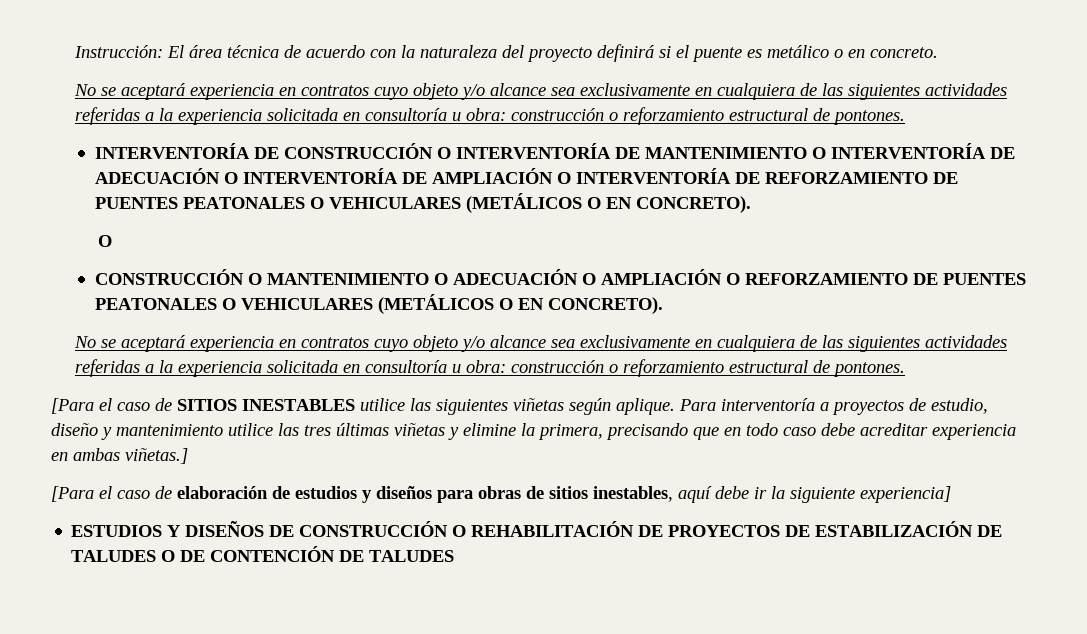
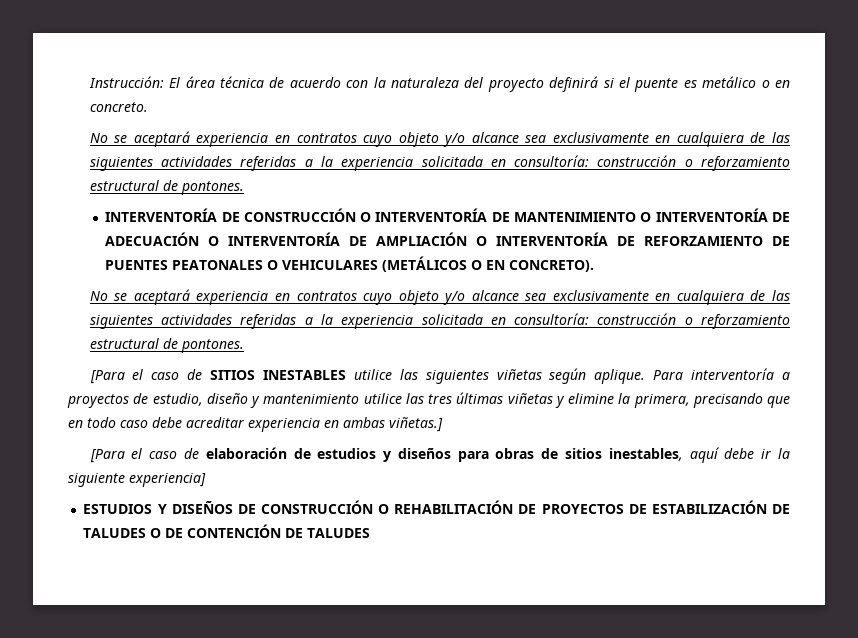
[364,108,506,121] consultoría u obra: -> [514,155,590,167] consultoría:
[98,235,113,247] [94,269,1026,285] [94,294,663,314] // O // CONSTRUCCIÓN O MANTENIMIENTO O ADECUACIÓN O AMPLIACIÓN O REFORZAMIENTO DE PUENTES PEATONALES O VEHICULARES (METÁLICOS O EN CONCRETO). -> (595, 266) none
[364,360,506,373] consultoría u obra: -> [514,313,590,325] consultoría:

